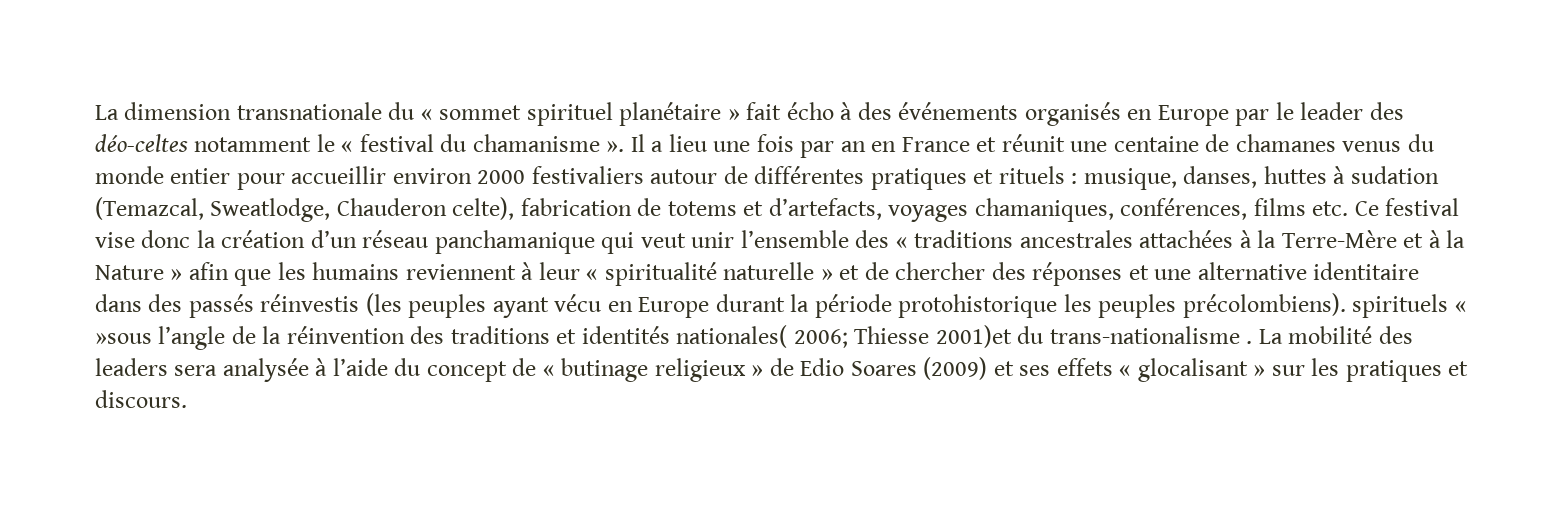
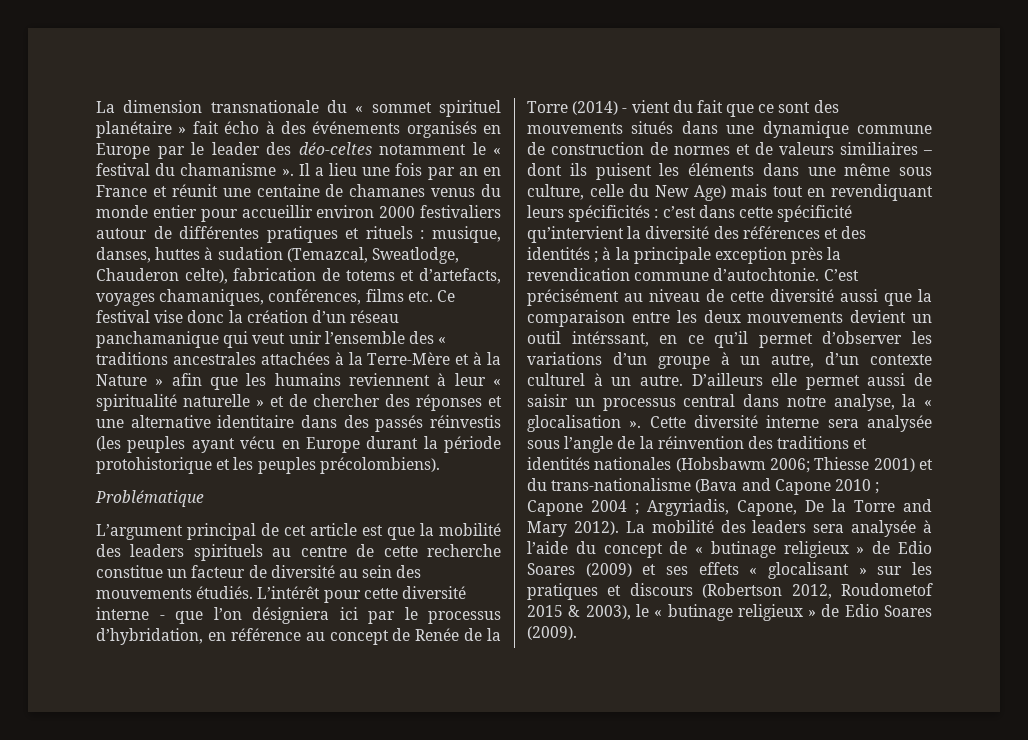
(1058, 306) none -> [216,459,231,470] et
[1352,294,1467,318] [95,333,152,344] spirituels « »sous -> [95,490,204,507] [96,523,501,540] [96,544,501,561] [96,565,422,578] [96,586,466,603] [96,607,501,624] [96,628,501,645] [527,100,839,117] [527,121,932,138] [527,142,932,155] [527,163,932,180] [527,184,933,201] [527,205,853,222] [527,226,867,243] [527,247,842,264] [527,268,859,281] [527,289,932,306] [527,310,932,327] [527,331,932,348] [527,352,932,369] [527,373,932,390] [527,394,932,411] [527,415,932,432] [527,440,560,449] // Problématique // L’argument principal de cet article est que la mobilité des leaders spirituels au centre de cette recherche constitue un facteur de diversité au sein des mouvements étudiés. L’intérêt pour cette diversité interne - que l’on désigniera ici par le processus d’hybridation, en référence au concept de Renée de la Torre (2014) - vient du fait que ce sont des mouvements situés dans une dynamique commune de construction de normes et de valeurs similiaires – dont ils puisent les éléments dans une même sous culture, celle du New Age) mais tout en revendiquant leurs spécificités : c’est dans cette spécificité qu’intervient la diversité des références et des identités ; à la principale exception près la revendication commune d’autochtonie. C’est précisément au niveau de cette diversité aussi que la comparaison entre les deux mouvements devient un outil intérssant, en ce qu’il permet d’observer les variations d’un groupe à un autre, d’un contexte culturel à un autre. D’ailleurs elle permet aussi de saisir un processus central dans notre analyse, la « glocalisation ». Cette diversité interne sera analysée sous
[676,325,1253,348] nationales( 2006; Thiesse 2001)et du trans-nationalisme . -> [594,457,933,473] [527,478,880,495] [527,499,932,516] [527,521,619,537] nationales (Hobsbawm 2006; Thiesse 2001) et du trans-nationalisme (Bava and Capone 2010 ; Capone 2004 ; Argyriadis, Capone, De la Torre and Mary 2012).
[95,390,187,408] discours. -> [629,583,933,599] [527,604,932,621] [527,626,577,640] discours (Robertson 2012, Roudometof 2015 & 2003), le « butinage religieux » de Edio Soares (2009).

